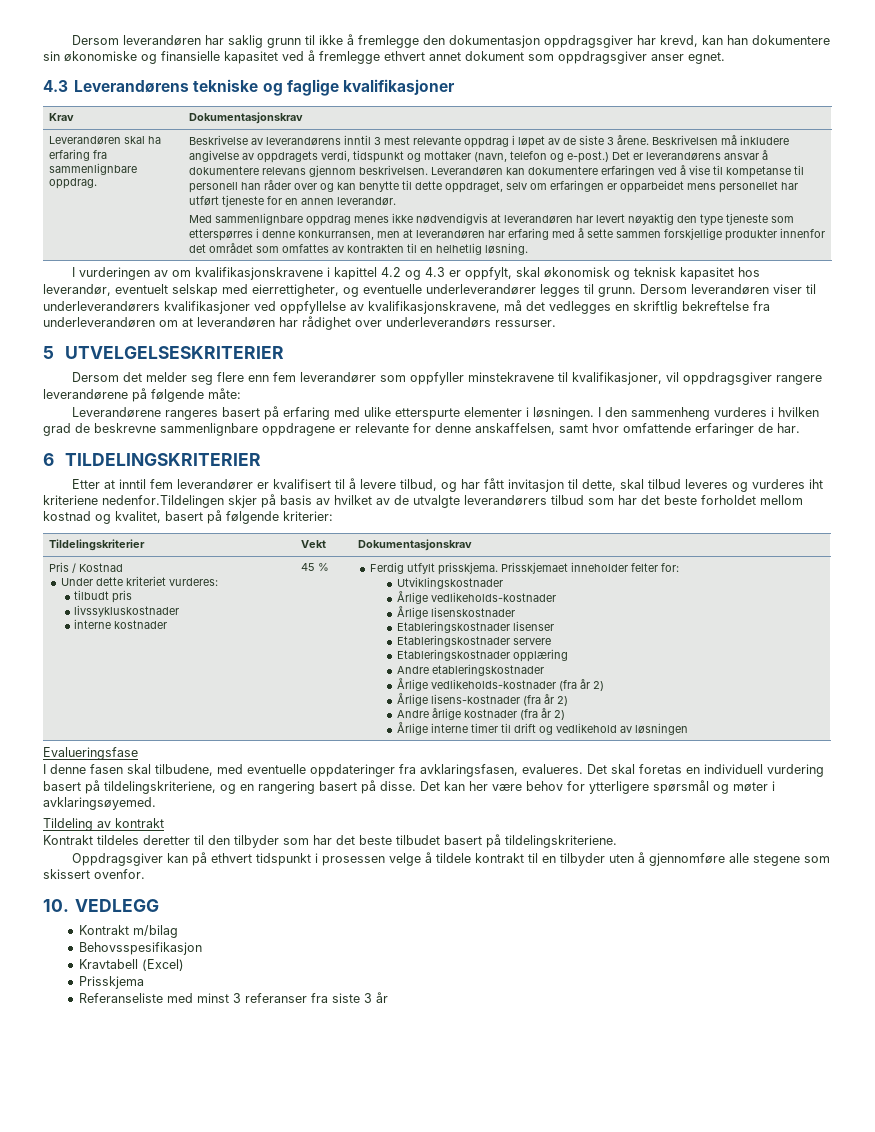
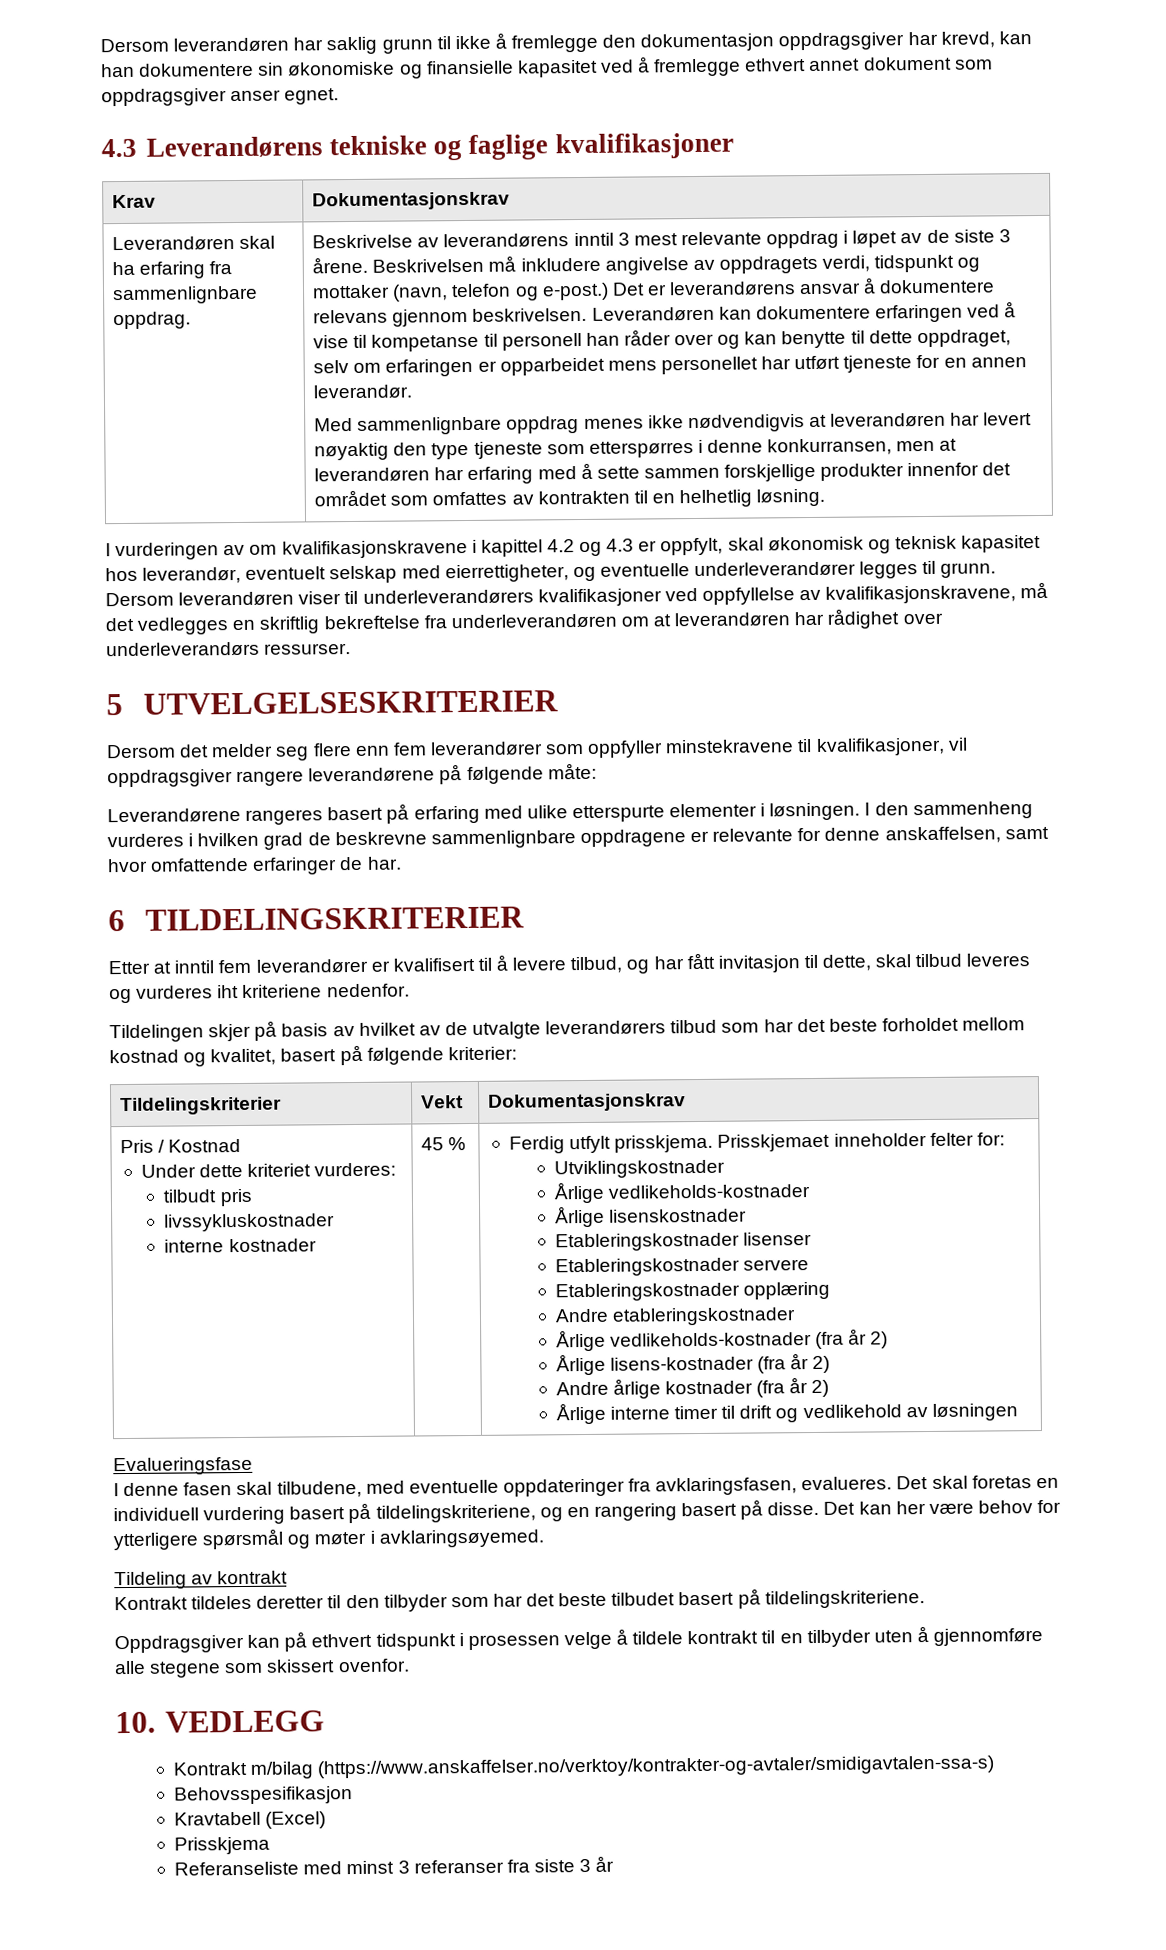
[102,495,224,508] nedenfor.Tildelingen -> [326,983,410,998] [109,1024,204,1043] nedenfor. // Tildelingen
(179, 931) none -> [317,1755,995,1779] (https://www.anskaffelser.no/verktoy/kontrakter-og-avtaler/smidigavtalen-ssa-s)

